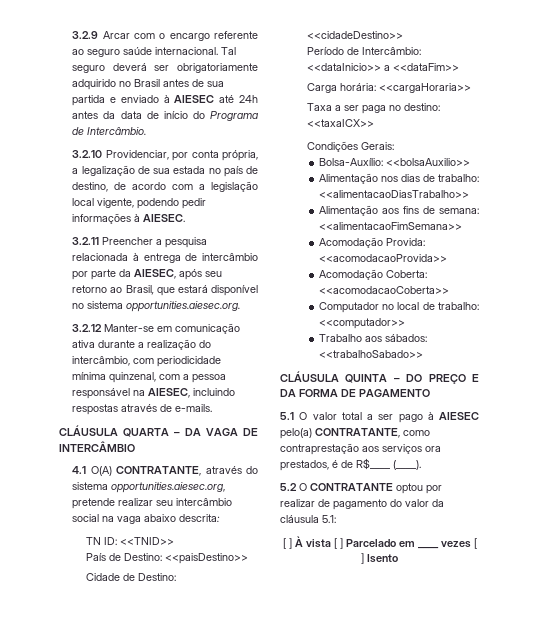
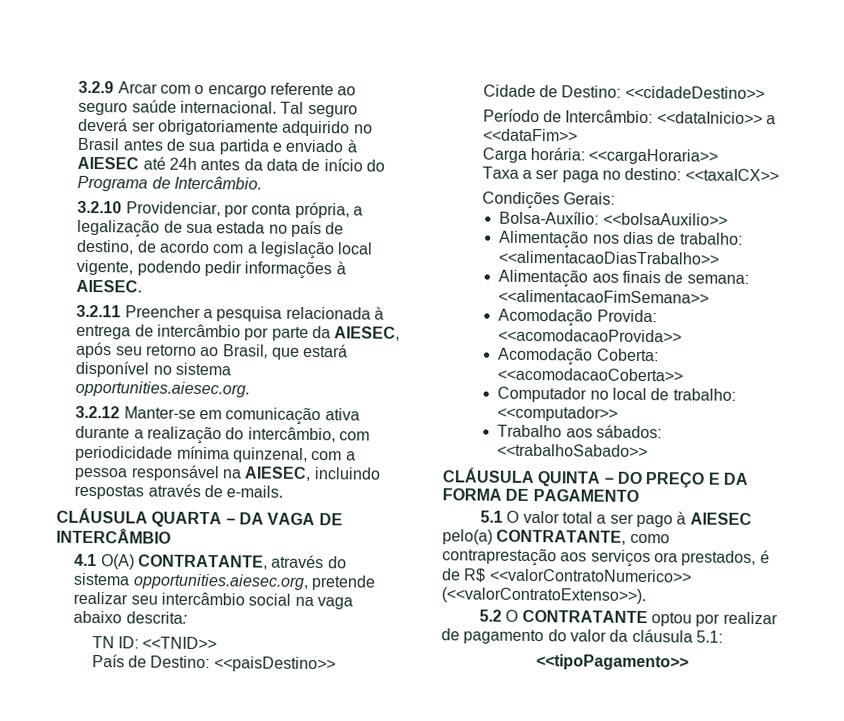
[402,206,419,214] fins -> [622,270,662,284] finais
[356,458,421,470] R$____ (____). -> [463,568,692,583] [441,587,646,605] R$ <<valorContratoNumerico>> (<<valorContratoExtenso>>).
[282,536,415,549] [417,538,477,549] [361,553,398,564] [ ] À vista [ ] Parcelado em ____ vezes [ ] Isento -> [536,654,689,671] <<tipoPagamento>>

